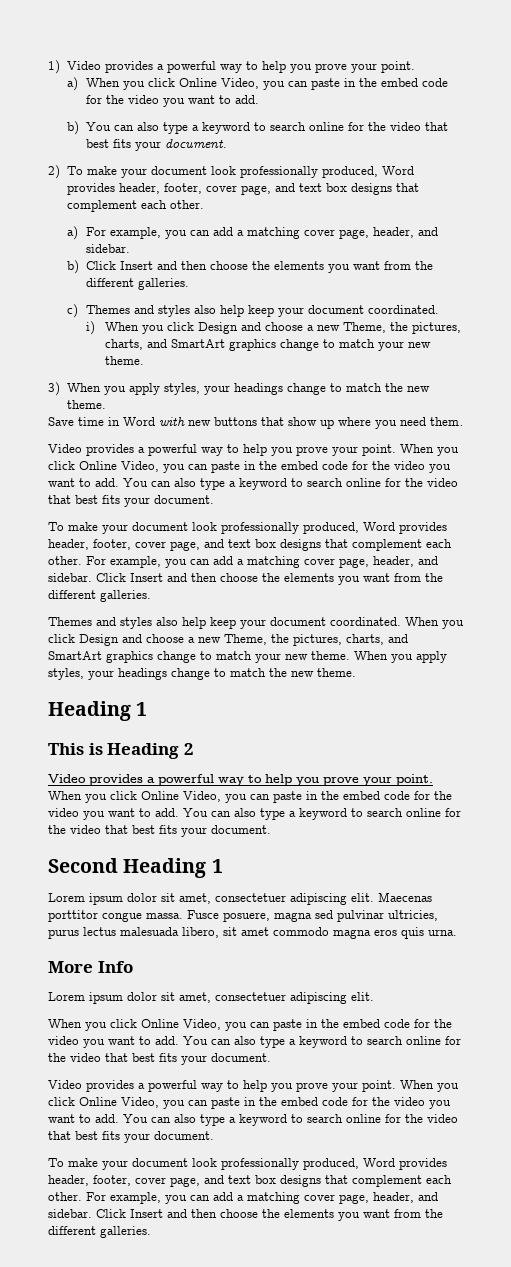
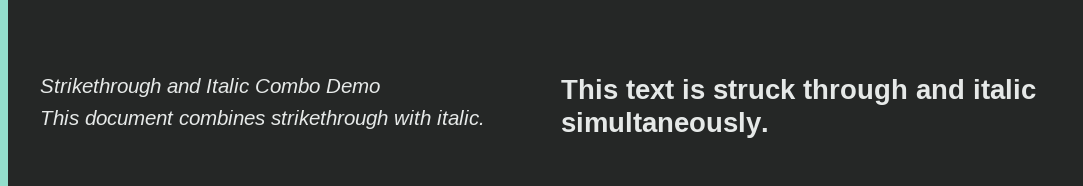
[48,60,415,74] [66,77,448,91] [85,95,259,107] [66,121,448,135] [85,139,227,151] [48,165,414,179] [66,183,419,195] [66,200,204,212] [66,226,438,240] [85,244,130,253] [66,260,433,274] [85,278,189,290] [66,304,439,318] [85,321,461,335] [104,339,431,351] [104,356,144,365] [48,382,430,396] [66,400,106,409] [48,417,463,429] [48,444,459,456] [48,461,451,473] [48,478,458,490] [48,495,214,507] [48,522,447,534] [48,539,452,551] [48,556,438,568] [48,573,443,585] [48,590,151,602] [48,617,464,629] [48,634,408,646] [48,651,447,663] [48,668,356,680] [48,701,148,721] [48,743,194,759] [48,774,433,786] [48,791,452,803] [48,808,461,820] [48,825,271,837] [48,858,223,878] [48,892,432,905] [48,910,438,922] [48,927,457,939] [48,961,133,973] [48,992,374,1004] [48,1019,452,1031] [48,1036,461,1048] [48,1053,271,1065] [48,1080,459,1092] [48,1097,451,1109] [48,1114,458,1126] [48,1131,214,1143] [48,1158,447,1170] [48,1175,452,1187] [48,1192,438,1204] [48,1209,443,1221] [48,1226,151,1238] 1) Video provides a powerful way to help you prove your point. // a) When you click Online Video, you can paste in the embed code for the video you want to add. // b) You can also type a keyword to search online for the video that best fits your document. // 2) To make your document look professionally produced, Word provides header, footer, cover page, and text box designs that complement each other. // a) For example, you can add a matching cover page, header, and sidebar. // b) Click Insert and then choose the elements you want from the different galleries. // c) Themes and styles also help keep your document coordinated. // i) When you click Design and choose a new Theme, the pictures, charts, and SmartArt graphics change to match your new theme. // 3) When you apply styles, your headings change to match the new theme. // Save time in Word with new buttons that show up where you need them. // Video provides a powerful way to help you prove your point. When you click Online Video, you can paste in the embed code for the video you want to add. You can also type a keyword to search online for the video that best fits your document. // To make your document look professionally produced, Word provides header, footer, cover page, and text box designs that complement each other. For example, you can add a matching cover page, header, and sidebar. Click Insert and then choose the elements you want from the different galleries. // Themes and styles also help keep your document coordinated. When you click Design and choose a new Theme, the pictures, charts, and SmartArt graphics change to match your new theme. When you apply styles, your headings change to match the new theme. // Heading 1 // This is Heading 2 // Video provides a powerful way to help you prove your point. When you click Online Video, you can paste in the embed code for the video you want to add. You can also type a keyword to search online for the video that best fits your document. // Second Heading 1 // Lorem ipsum dolor sit amet, consectetuer adipiscing elit. Maecenas porttitor congue massa. Fusce posuere, magna sed pulvinar ultricies, purus lectus malesuada libero, sit amet commodo magna eros quis urna. // More Info // Lorem ipsum dolor sit amet, consectetuer adipiscing elit. // When you click Online Video, you can paste in the embed code for the video you want to add. You can also type a keyword to search online for the video that best fits your document. // Video provides a powerful way to help you prove your point. When you click Online Video, you can paste in the embed code for the video you want to add. You can also type a keyword to search online for the video that best fits your document. // To make your document look professionally produced, Word provides header, footer, cover page, and text box designs that complement each other. For example, you can add a matching cover page, header, and sidebar. Click Insert and then choose the elements you want from the different galleries. -> [40,78,380,97] [40,110,485,129] [561,79,1036,105] [561,112,769,138] Strikethrough and Italic Combo Demo // This document combines strikethrough with italic. // This text is struck through and italic simultaneously.

